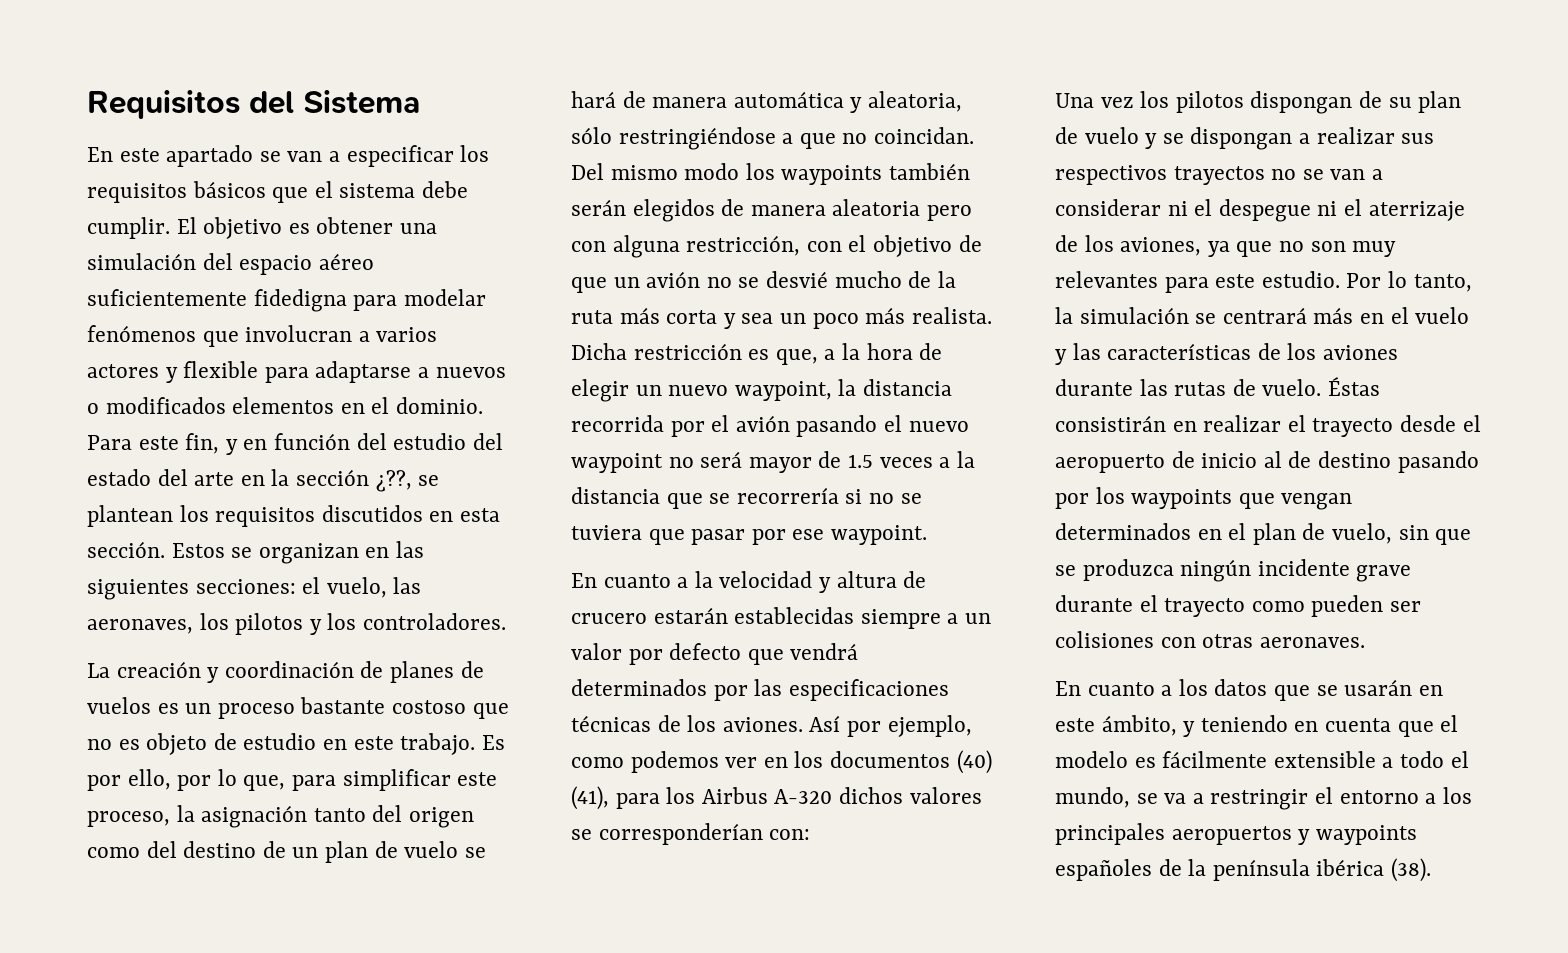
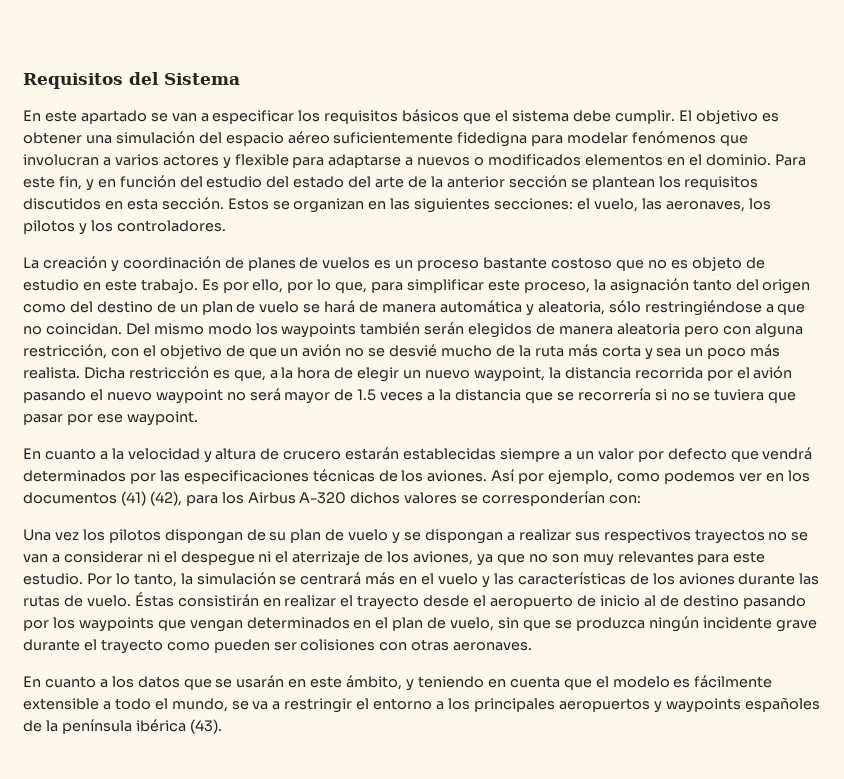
[240,469,412,492] en la sección ¿??, -> [408,175,567,188] de la anterior sección
[956,750,992,774] [571,786,609,810] (40) (41), -> [120,491,182,506] (41) (42),
[1391,858,1432,882] (38). -> [189,719,222,734] (43).

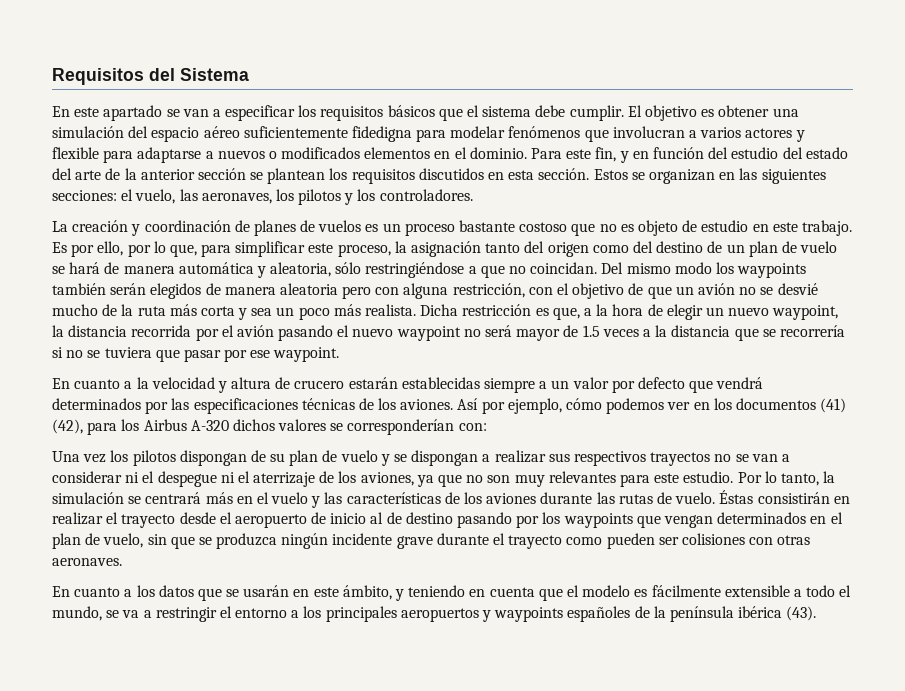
[617,473,661,482] como -> [566,398,603,410] cómo

